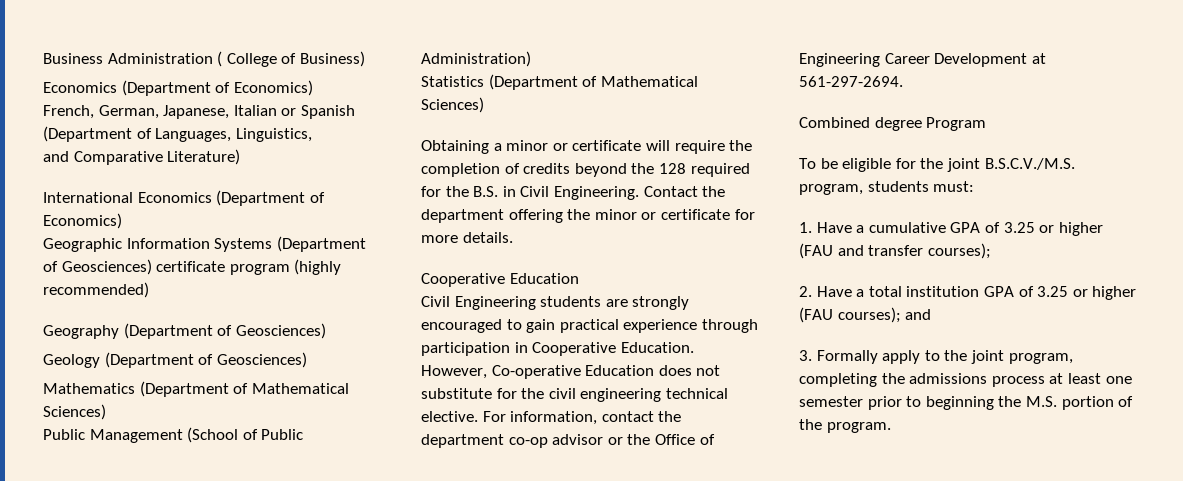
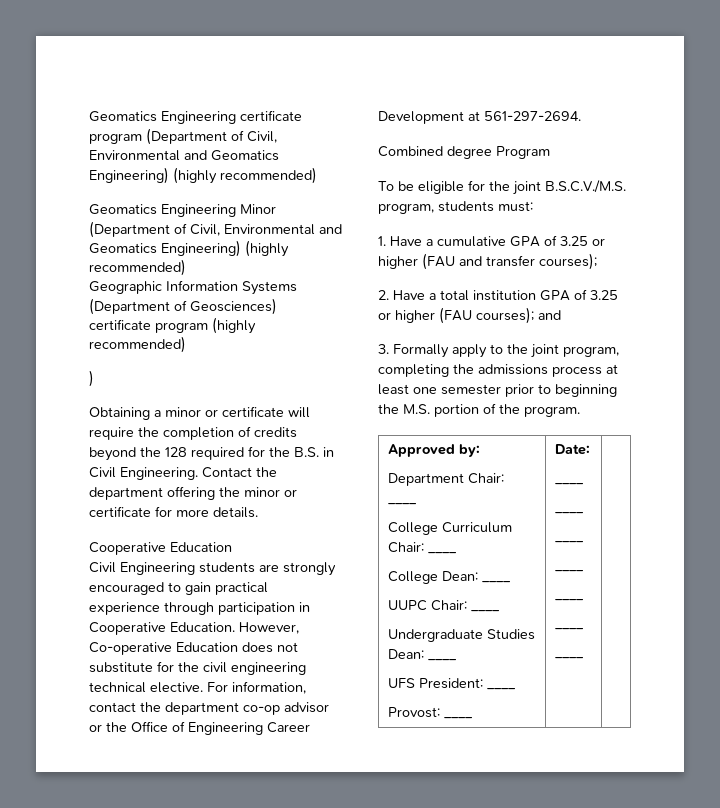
[43,51,365,67] [43,80,313,96] [43,105,355,119] [43,126,312,142] [43,149,241,165] [43,190,325,206] [43,213,122,229] Business Administration ( College of Business) // Economics (Department of Economics) // French, German, Japanese, Italian or Spanish (Department of Languages, Linguistics, // and Comparative Literature) // International Economics (Department of Economics) -> [89,110,302,124] [89,128,277,145] [89,150,279,161] [89,167,317,184] [89,204,276,217] [89,221,342,238] [89,240,289,257] [89,259,186,276] Geomatics Engineering certificate program (Department of Civil, Environmental and Geomatics Engineering) (highly recommended) // Geomatics Engineering Minor (Department of Civil, Environmental and Geomatics Engineering) (highly recommended)
[43,323,326,339] [43,352,307,368] [43,381,349,397] [43,404,106,420] [43,427,304,443] [421,51,531,67] [421,74,698,90] [421,97,484,113] Geography (Department of Geosciences) // Geology (Department of Geosciences) // Mathematics (Department of Mathematical Sciences) // Public Management (School of Public Administration) // Statistics (Department of Mathematical Sciences) -> [89,370,94,387] )
(891, 427) none -> [388,444,481,457] [388,473,505,486] [388,503,418,505] [388,522,513,535] [388,542,458,554] [388,571,479,584] [482,581,512,583] [388,600,501,612] [388,629,536,642] [388,649,425,659] [428,659,458,661] [388,678,517,690] [388,707,474,719] [555,444,591,455] [555,483,585,485] [555,512,585,514] [555,541,585,543] [555,570,585,572] [555,599,585,601] [555,628,585,630] [555,657,585,659] // Approved by: // Department Chair: ____ // College Curriculum Chair: ____ // College Dean: ____ // UUPC Chair: ____ // Undergraduate Studies Dean: ____ // UFS President: ____ // Provost: ____ | Date: // ____ // ____ // ____ // ____ // ____ // ____ // ____ |

